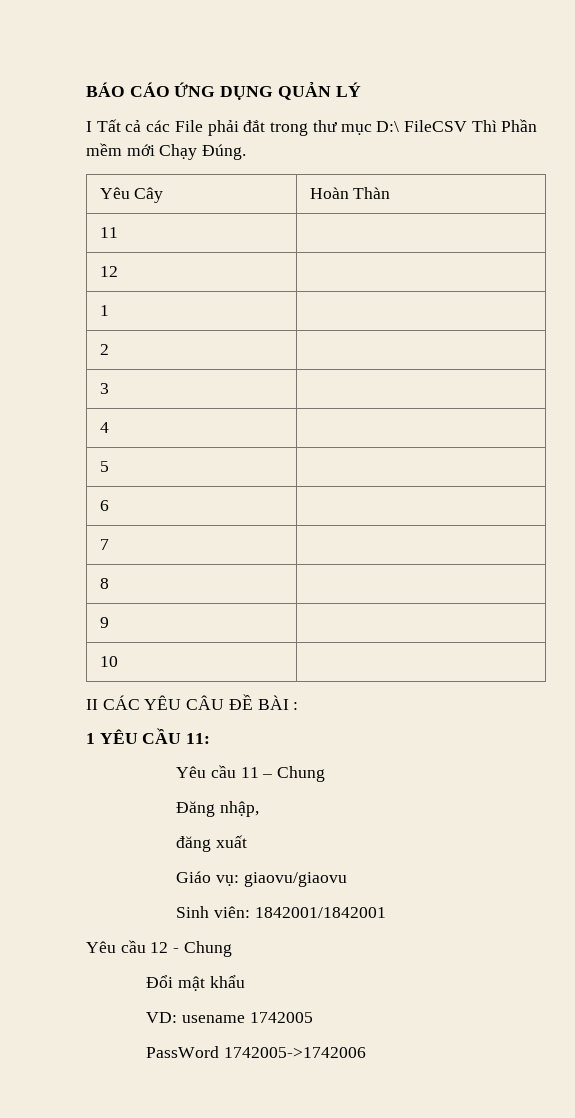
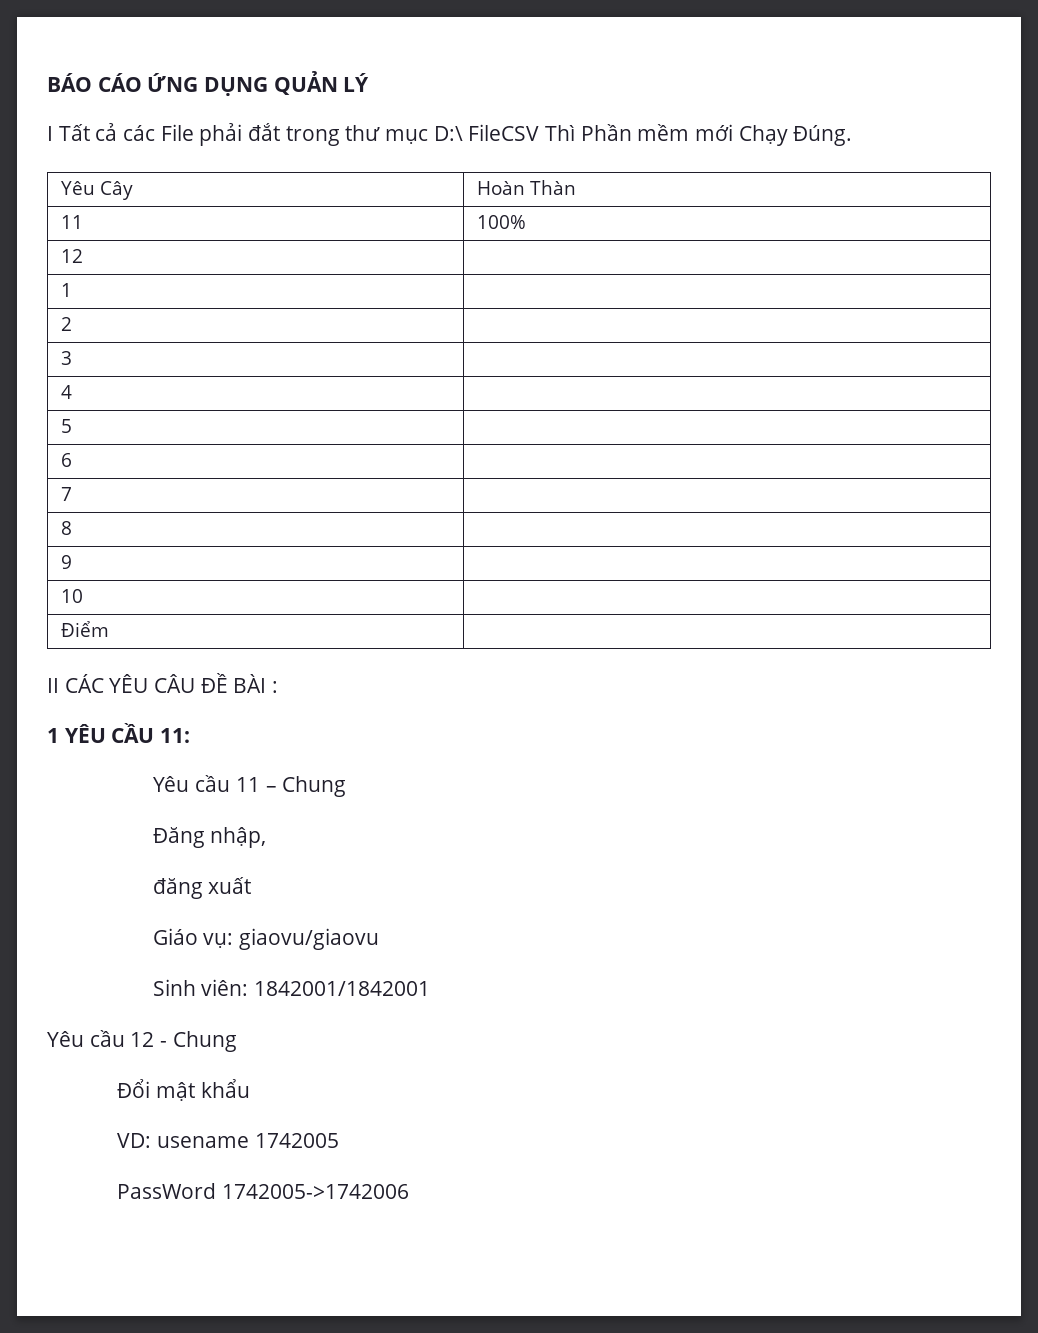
(118, 232) none -> [477,215,527,229] 100%
(118, 661) none -> [61,621,110,637] // Điểm |

